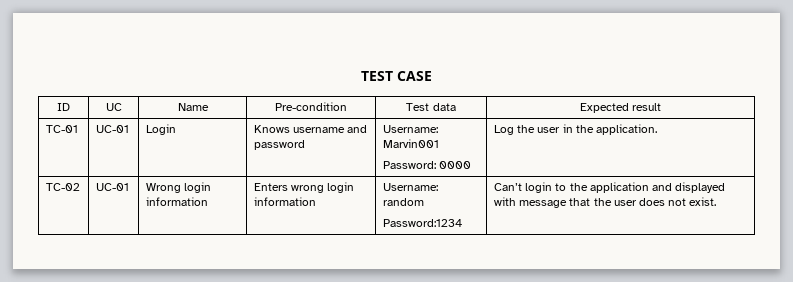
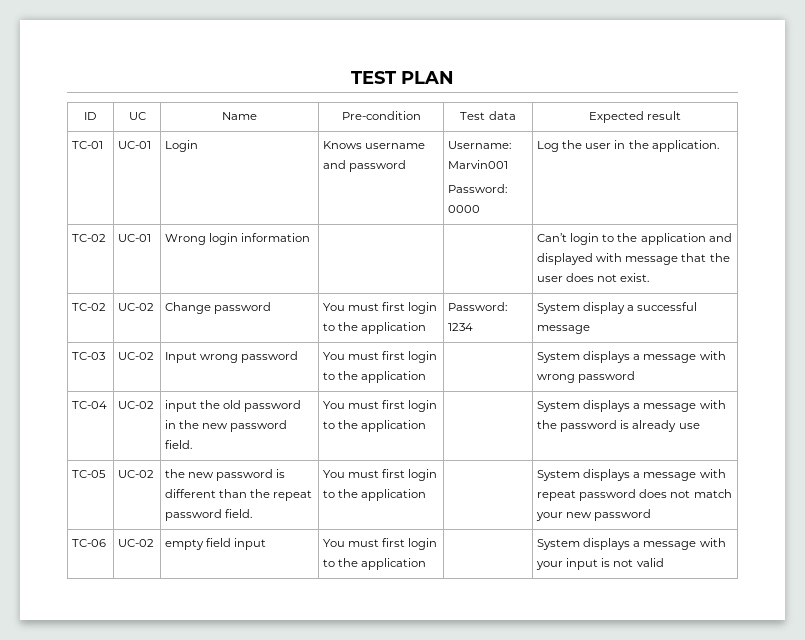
[397,71,432,81] CASE -> [401,71,454,84] PLAN
[253,182,355,193] [253,197,316,206] [382,183,438,191] [382,198,424,206] [382,219,462,227] Enters wrong login information | Username: random // Password:1234 -> (311, 237) |
(717, 201) none -> [72,303,107,311] [118,303,155,311] [165,302,272,314] [323,302,438,314] [323,322,427,334] [448,302,508,311] [448,323,474,331] [537,302,698,314] [537,325,591,334] [72,352,106,360] [118,352,155,360] [165,351,299,363] [323,351,438,363] [323,371,427,383] [537,351,726,363] [537,371,636,383] [72,401,108,409] [118,401,155,409] [165,400,302,412] [165,420,288,432] [165,440,193,449] [323,400,438,412] [323,420,427,432] [537,400,726,412] [537,420,700,432] [72,470,107,478] [118,470,155,478] [165,469,286,481] [165,489,313,501] [165,509,253,521] [323,469,438,481] [323,489,427,501] [537,469,726,481] [537,489,732,501] [536,509,652,521] [72,539,107,547] [118,539,155,547] [165,538,267,550] [323,538,438,550] [323,558,427,570] [537,538,726,550] [536,558,664,570] // TC-02 | UC-02 | Change password | You must first login to the application | Password: 1234 | System display a successful message // TC-03 | UC-02 | Input wrong password | You must first login to the application | | System displays a message with wrong password // TC-04 | UC-02 | input the old password in the new password field. | You must first login to the application | | System displays a message with the password is already use // TC-05 | UC-02 | the new password is different than the repeat password field. | You must first login to the application | | System displays a message with repeat password does not match your new password // TC-06 | UC-02 | empty field input | You must first login to the application | | System displays a message with your input is not valid

